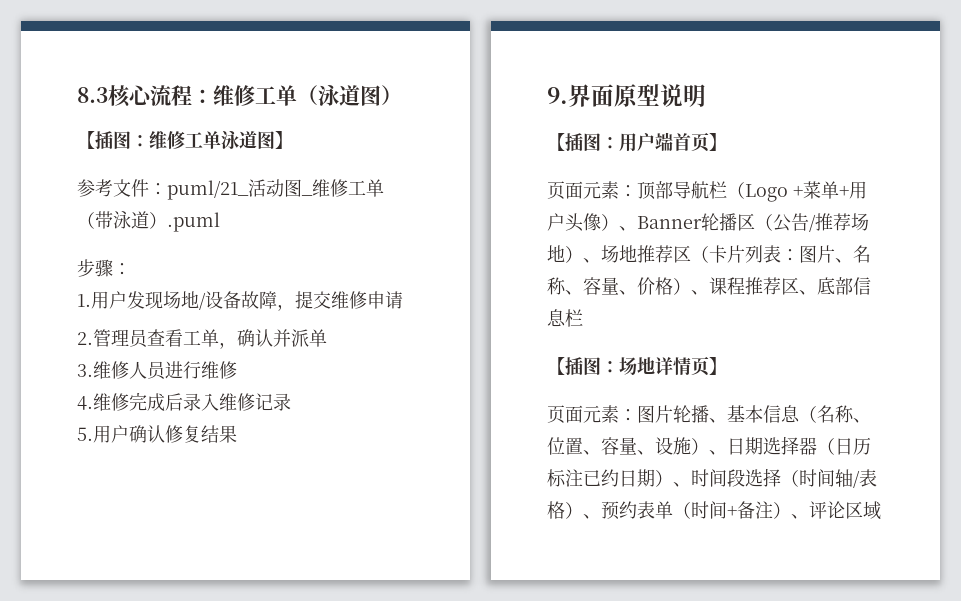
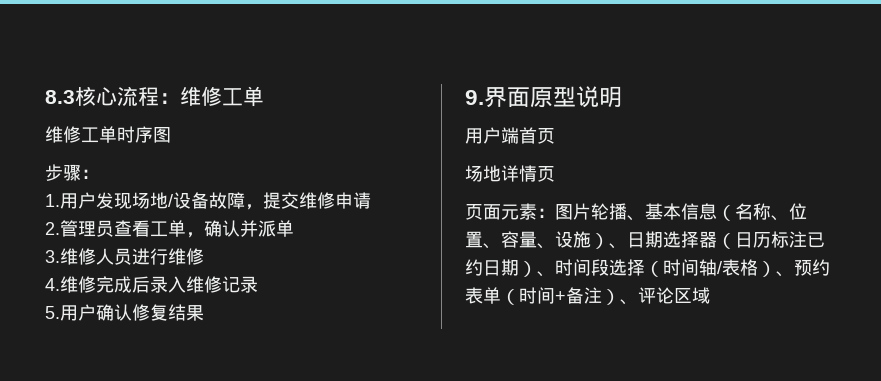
[297,84,402,106] [77,130,293,149] [77,179,384,200] [77,211,220,232] （泳道图） // 【插图：维修工单泳道图】 // 参考文件：puml/21_活动图_维修工单（带泳道）.puml -> [45,126,171,143] // 维修工单时序图
[547,133,619,151] 【插图： -> (622, 97) none
[709,133,727,151] [547,181,867,202] [547,213,869,232] [547,245,871,263] [547,277,871,295] [547,309,583,327] [547,357,619,375] 】 // 页面元素：顶部导航栏（Logo +菜单+用户头像）、Banner轮播区（公告/推荐场地）、场地推荐区（卡片列表：图片、名称、容量、价格）、课程推荐区、底部信息栏 // 【插图： -> (555, 136) //
[709,357,727,375] 】 -> (555, 174) none

